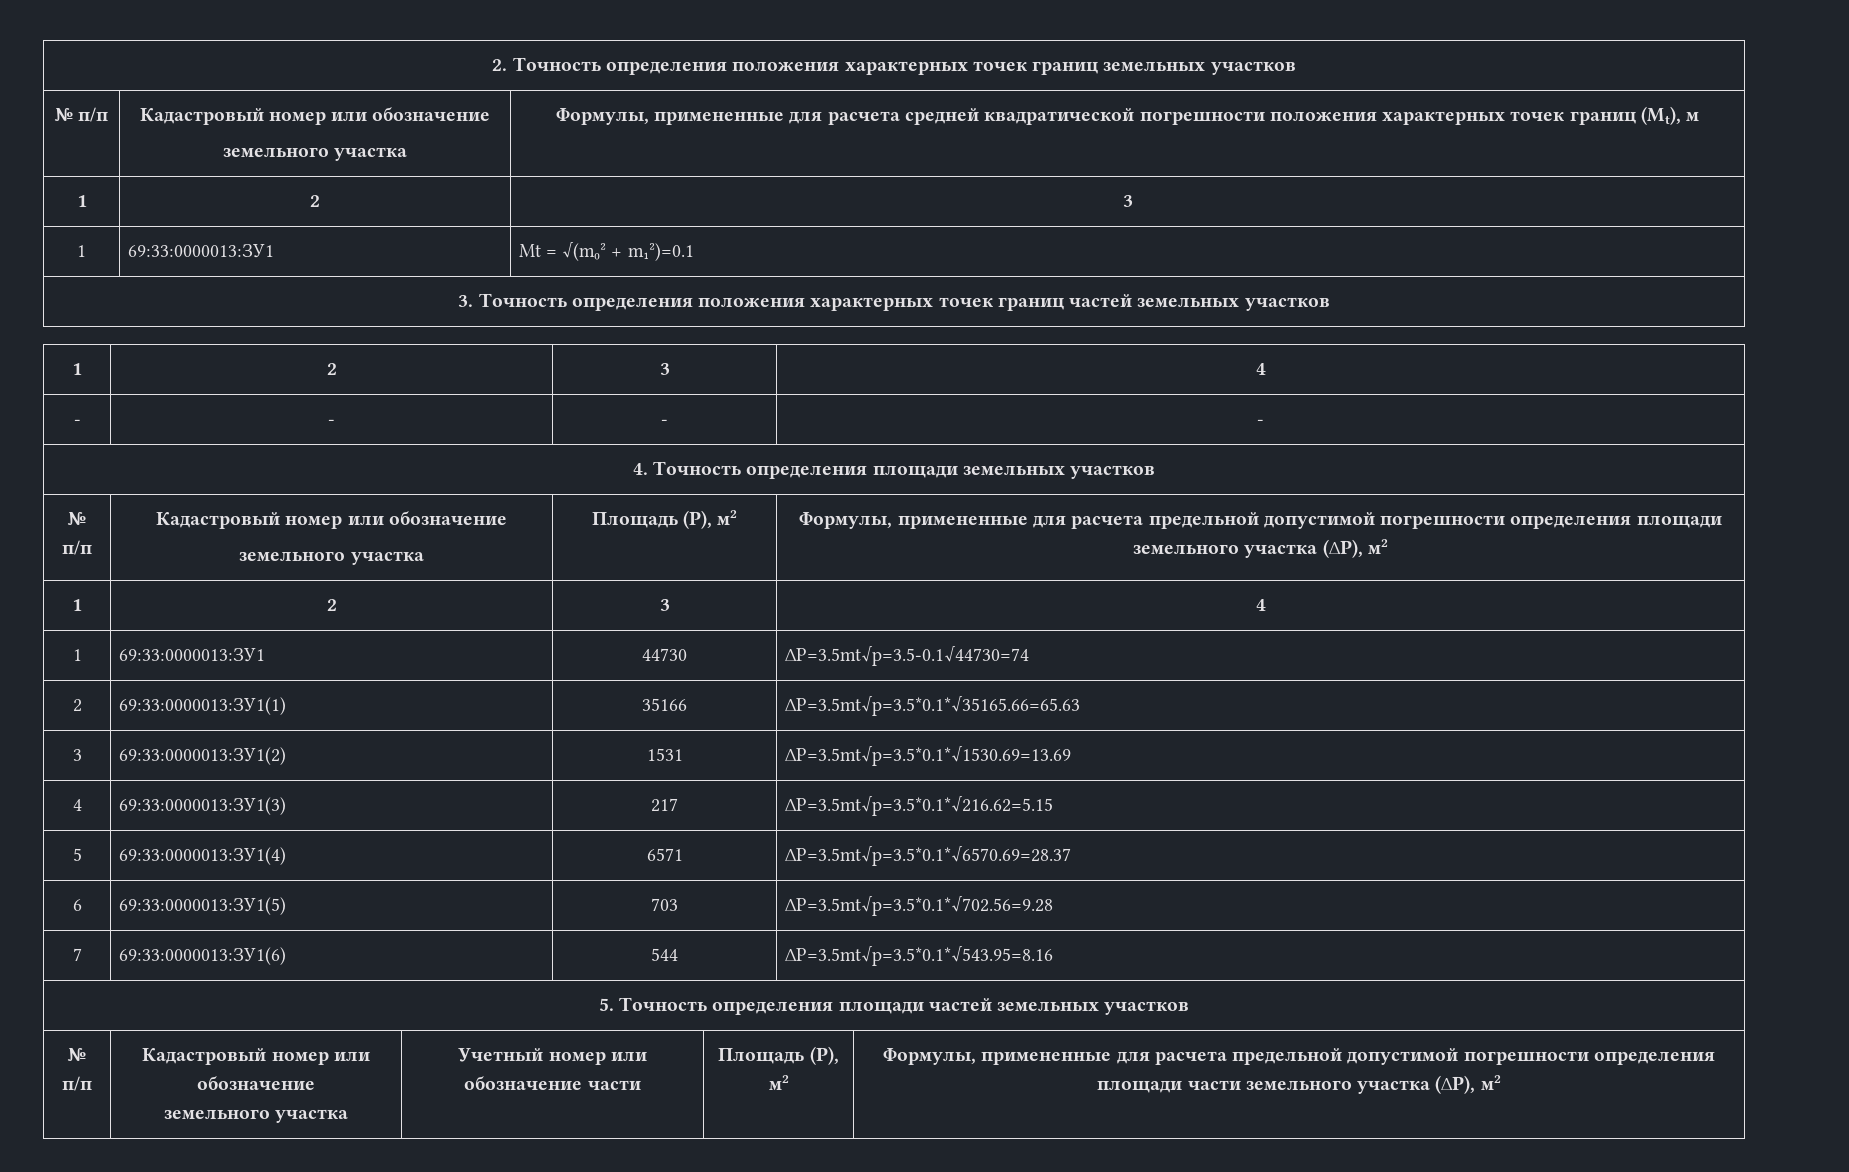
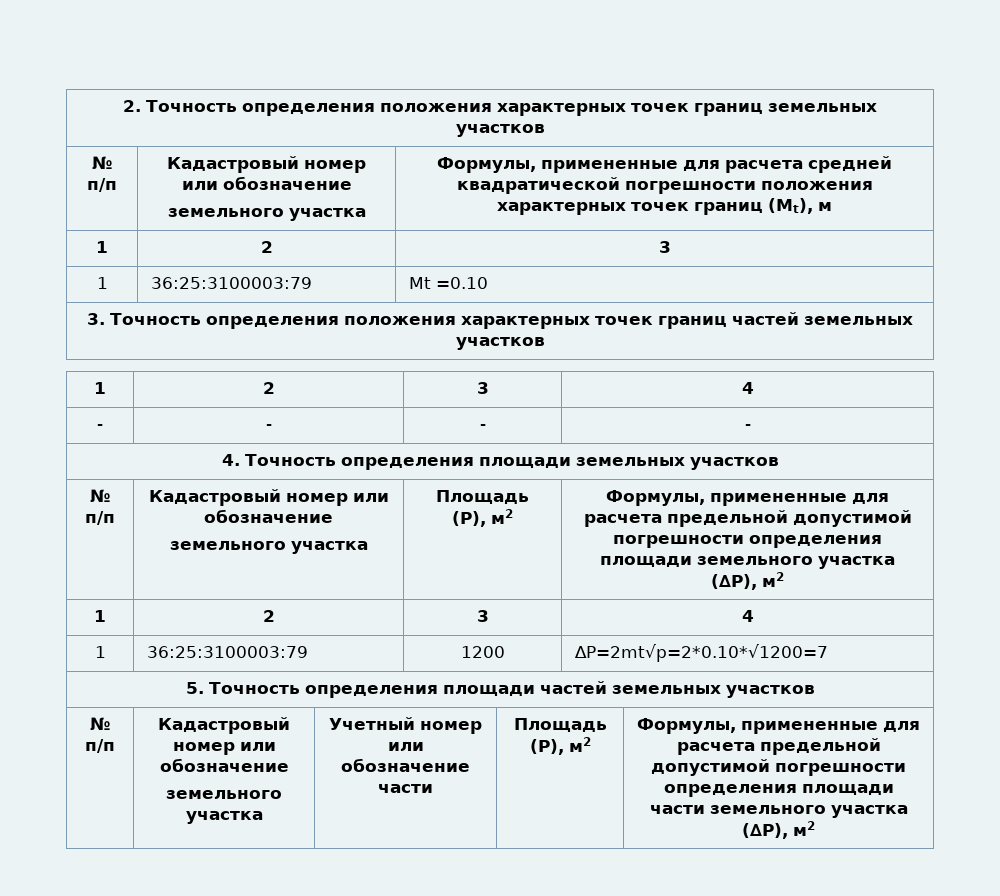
[127,244,274,258] 69:33:0000013:ЗУ1 -> [150,277,312,289] 36:25:3100003:79
[545,242,694,261] = √(m₀² + m₁²)=0.1 -> [435,277,488,289] =0.10
[118,648,265,662] [642,648,687,661] [784,646,1029,666] [72,699,82,712] [118,697,286,715] [642,698,687,711] [784,696,1080,716] [72,749,82,761] [118,747,286,765] [646,748,683,761] [784,746,1071,766] [72,799,82,811] [118,797,286,815] [651,798,678,812] [784,796,1053,816] [72,848,82,861] [118,847,286,865] [646,848,683,861] [784,846,1071,866] [72,899,82,911] [118,897,286,915] [651,898,678,911] [784,896,1053,916] [72,948,82,961] [118,947,286,965] [651,948,678,961] [784,946,1053,966] 69:33:0000013:ЗУ1 | 44730 | ∆Р=3.5mt√p=3.5-0.1√44730=74 // 2 | 69:33:0000013:ЗУ1(1) | 35166 | ∆Р=3.5mt√p=3.5*0.1*√35165.66=65.63 // 3 | 69:33:0000013:ЗУ1(2) | 1531 | ∆Р=3.5mt√p=3.5*0.1*√1530.69=13.69 // 4 | 69:33:0000013:ЗУ1(3) | 217 | ∆Р=3.5mt√p=3.5*0.1*√216.62=5.15 // 5 | 69:33:0000013:ЗУ1(4) | 6571 | ∆Р=3.5mt√p=3.5*0.1*√6570.69=28.37 // 6 | 69:33:0000013:ЗУ1(5) | 703 | ∆Р=3.5mt√p=3.5*0.1*√702.56=9.28 // 7 | 69:33:0000013:ЗУ1(6) | 544 | ∆Р=3.5mt√p=3.5*0.1*√543.95=8.16 -> [146,646,308,658] [460,646,505,658] [573,644,828,662] 36:25:3100003:79 | 1200 | ∆Р=2mt√p=2*0.10*√1200=7

